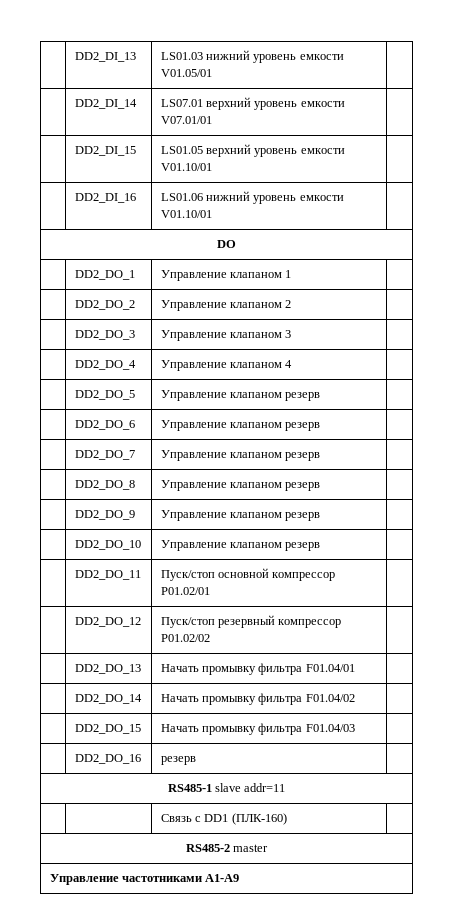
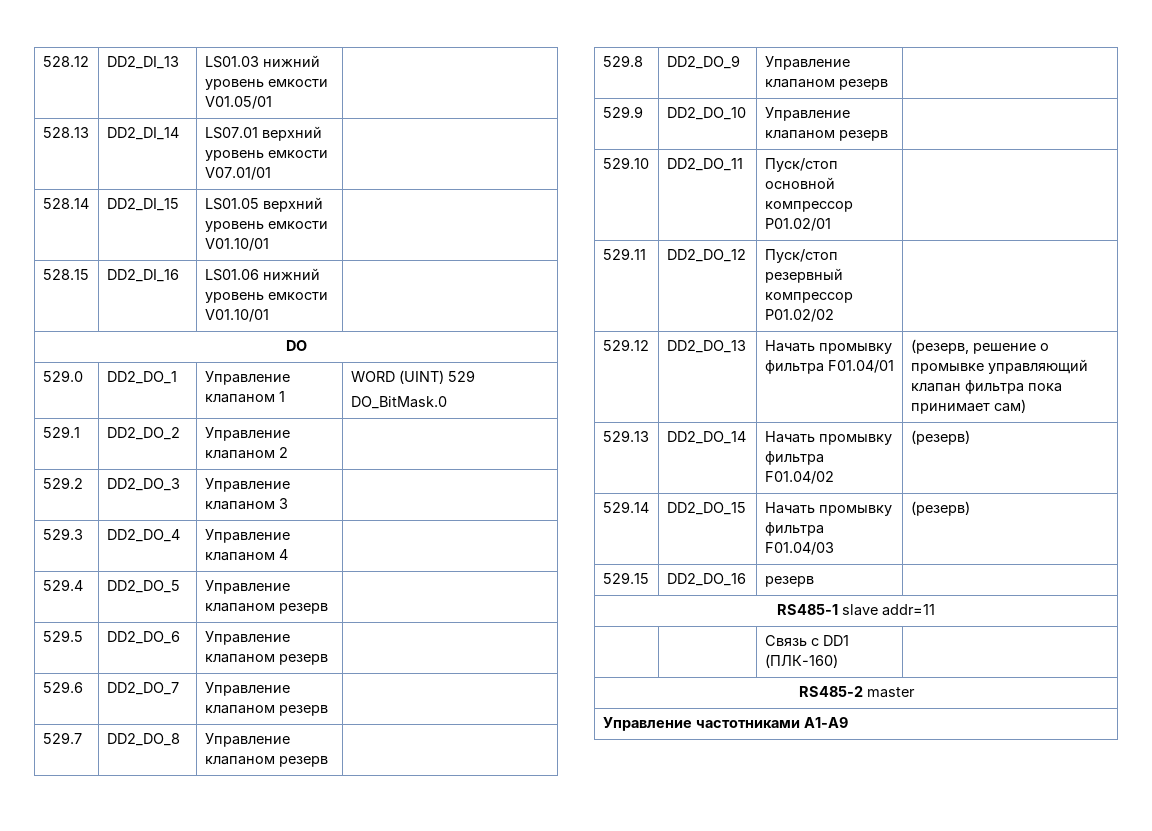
(74, 57) none -> [42,56,89,67] 528.12
(212, 73) none -> [42,127,89,138] 528.13
(212, 120) none -> [42,198,89,209] 528.14
(212, 167) none -> [42,269,89,280] 528.15
(236, 244) none -> [42,370,83,382] 529.0
(292, 274) // -> [350,370,475,384] [350,396,447,409] [42,426,80,438] WORD (UINT) 529 // DO_BitMask.0 // 529.1
(292, 304) none -> [42,477,83,489] 529.2
(292, 334) none -> [42,528,83,540] 529.3
(293, 364) none -> [42,579,83,591] 529.4
(321, 396) none -> [42,630,83,642] 529.5
(321, 426) none -> [42,681,83,693] 529.6
(321, 456) none -> [42,732,82,744] 529.7
(321, 486) none -> [602,55,643,67] 529.8
(321, 516) none -> [602,106,643,118] 529.9
(321, 546) none -> [602,157,649,169] 529.10
(210, 591) none -> [602,248,646,260] 529.11
(210, 638) none -> [602,339,649,351] 529.12
(355, 668) // -> [910,339,1049,354] [910,359,1088,374] [910,380,1062,394] [910,399,1026,414] [602,430,649,442] (резерв, решение о промывке управляющий клапан фильтра пока принимает сам) // 529.13
(355, 698) // -> [910,430,970,445] [602,501,649,513] (резерв) // 529.14
(355, 728) // -> [910,501,970,516] [602,572,649,584] (резерв) // 529.15

